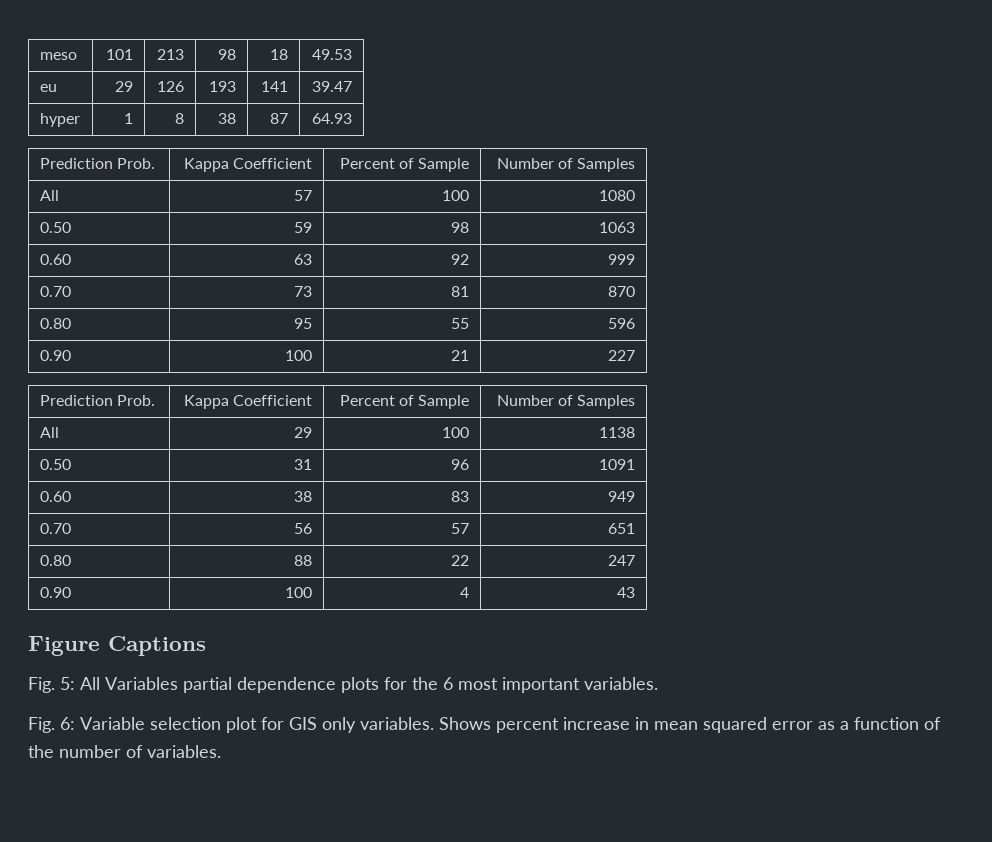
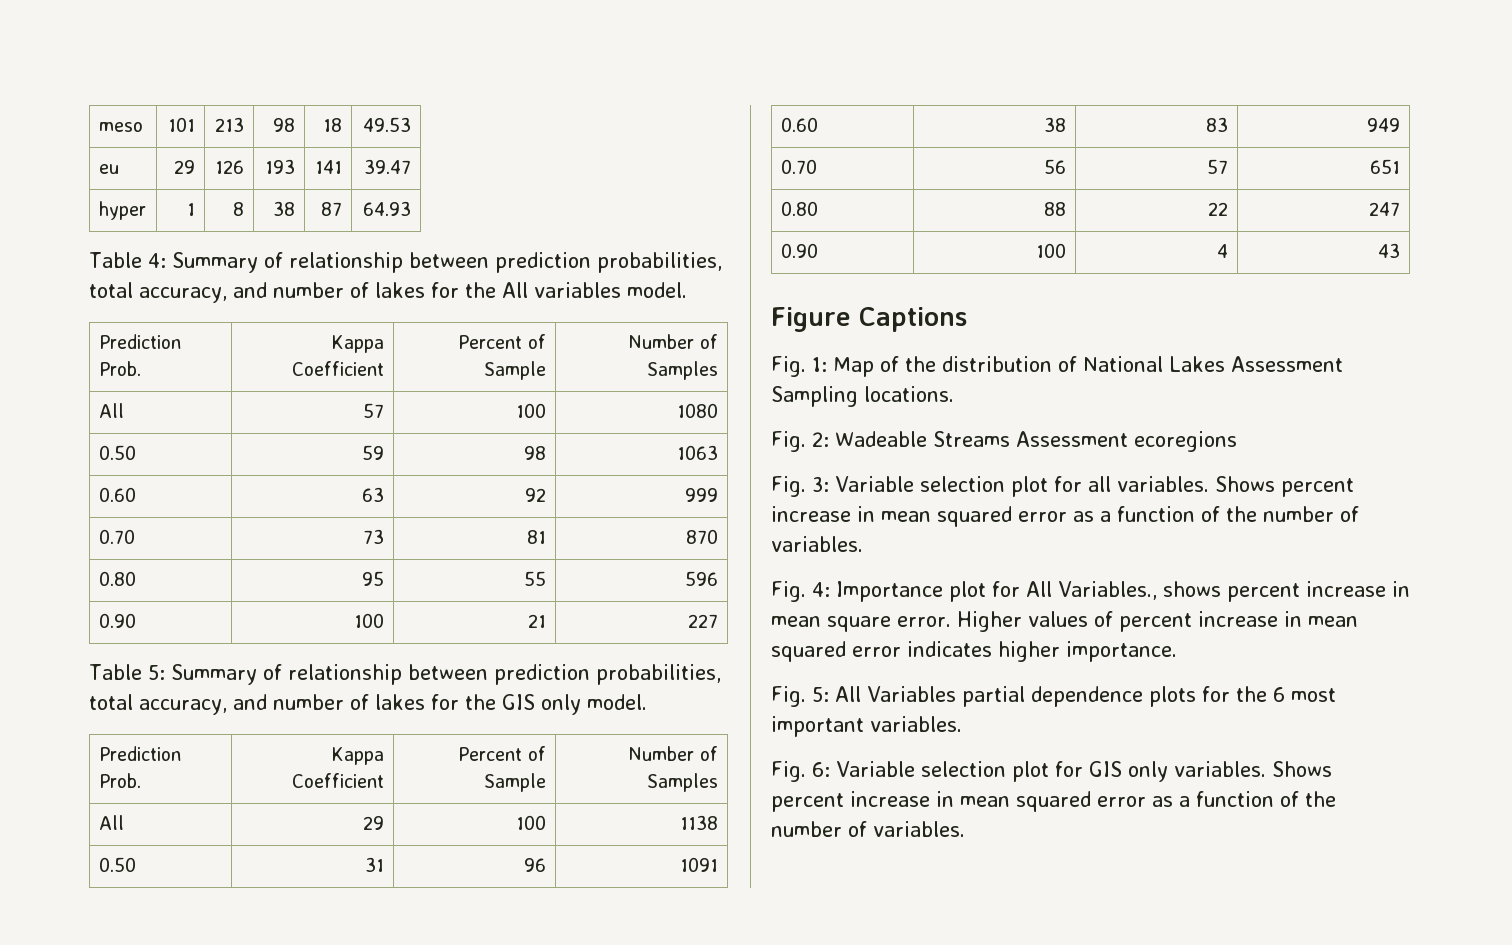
(353, 118) none -> [89,252,722,273] [89,282,687,303] // Table 4: Summary of relationship between prediction probabilities, total accuracy, and number of lakes for the All variables model.
(636, 355) none -> [89,664,721,685] [89,694,647,715] // Table 5: Summary of relationship between prediction probabilities, total accuracy, and number of lakes for the GIS only model.
(206, 646) none -> [771,356,1343,377] [771,386,954,407] [771,431,1237,452] [771,476,1354,497] [771,506,1359,527] [771,536,863,552] [771,581,1410,602] [771,611,1358,632] [771,641,1177,662] // Fig. 1: Map of the distribution of National Lakes Assessment Sampling locations. // Fig. 2: Wadeable Streams Assessment ecoregions // Fig. 3: Variable selection plot for all variables. Shows percent increase in mean squared error as a function of the number of variables. // Fig. 4: Importance plot for All Variables., shows percent increase in mean square error. Higher values of percent increase in mean squared error indicates higher importance.

